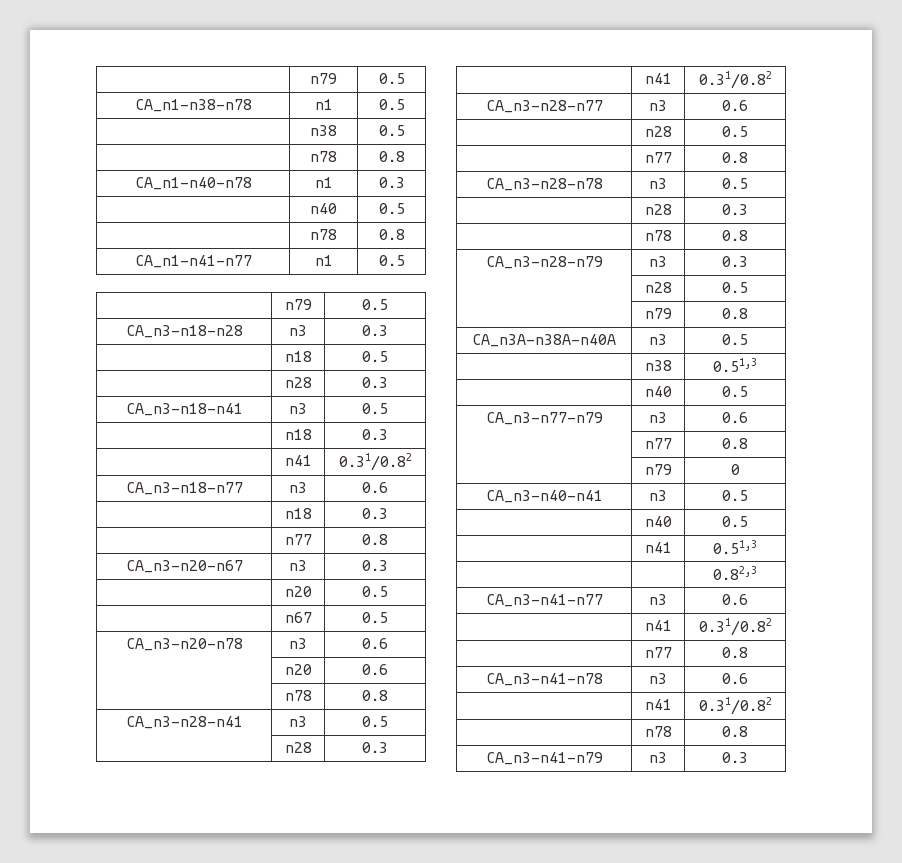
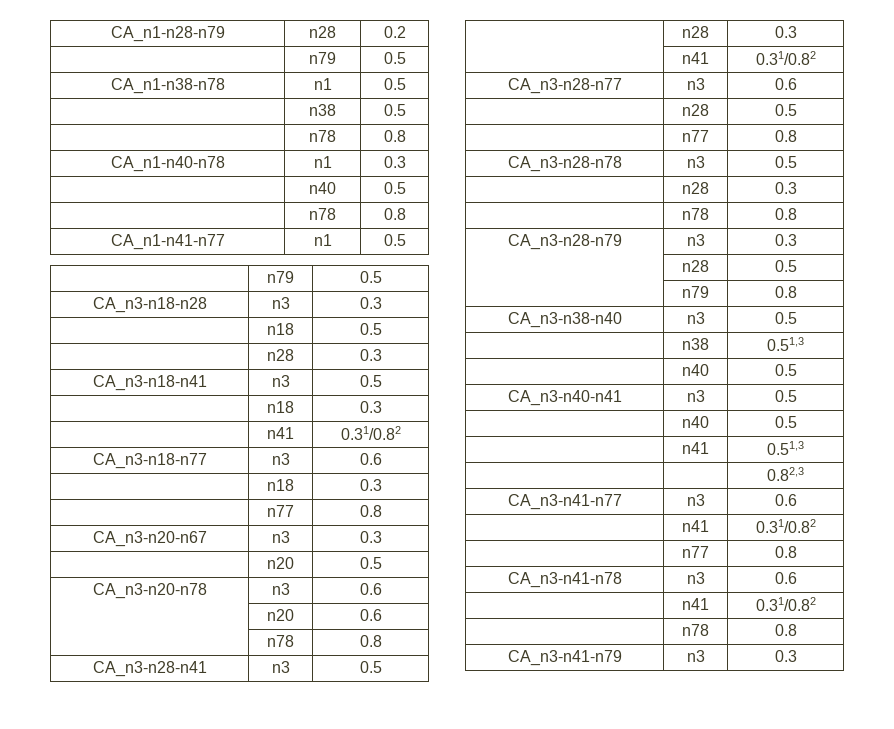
(310, 78) none -> [110,26,225,42] [309,26,336,38] [383,26,406,38] CA_n1-n28-n79 | n28 | 0.2 //
[284,612,312,623] [362,612,388,623] // | n67 | 0.5 -> (382, 563) none
[472,334,616,347] CA_n3A-n38A-n40A -> [507,312,622,328] CA_n3-n38-n40
[485,412,603,425] [649,412,667,423] [722,412,748,423] [644,438,672,449] [722,438,748,449] [644,464,672,475] [730,464,740,475] // CA_n3-n77-n79 | n3 | 0.6 // | n77 | 0.8 // | n79 | 0 -> (797, 370) none

